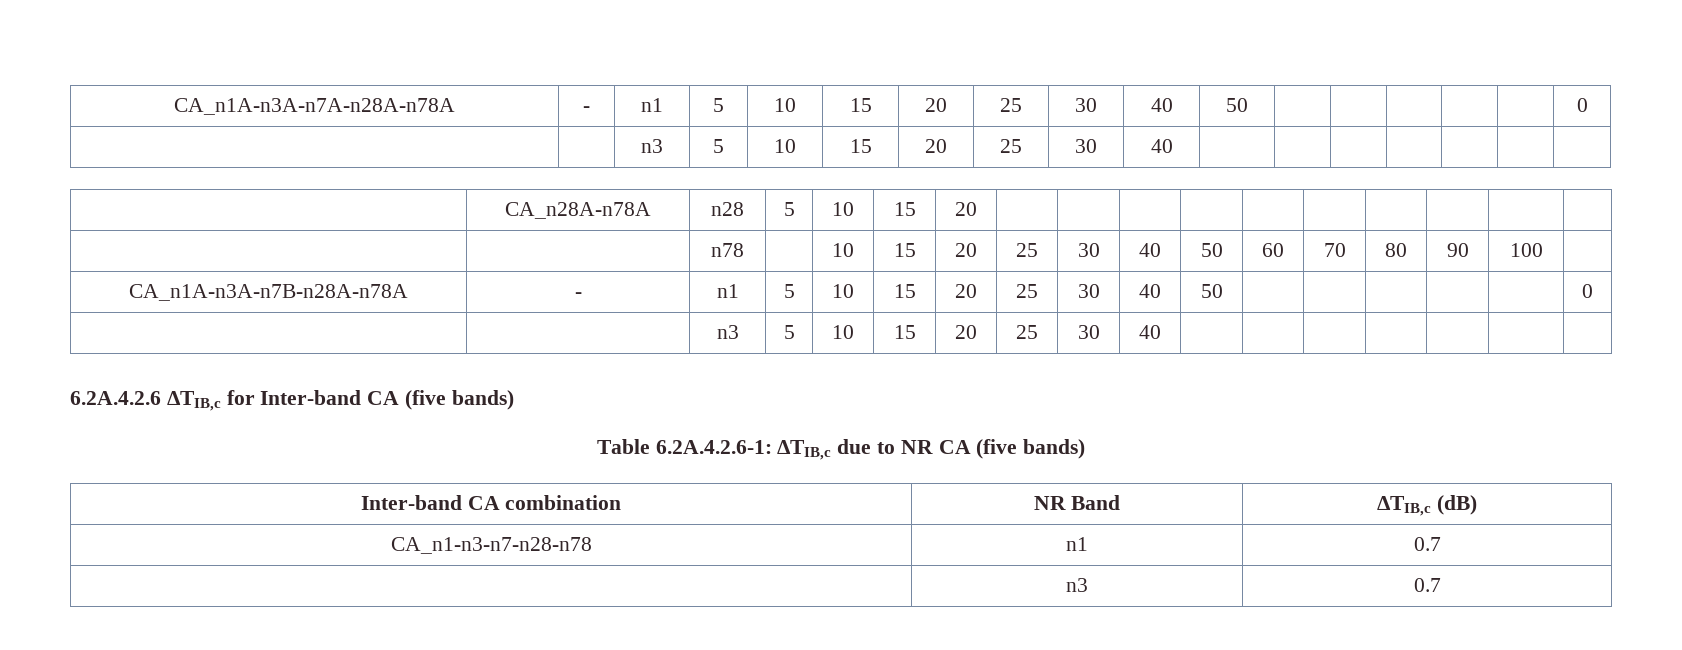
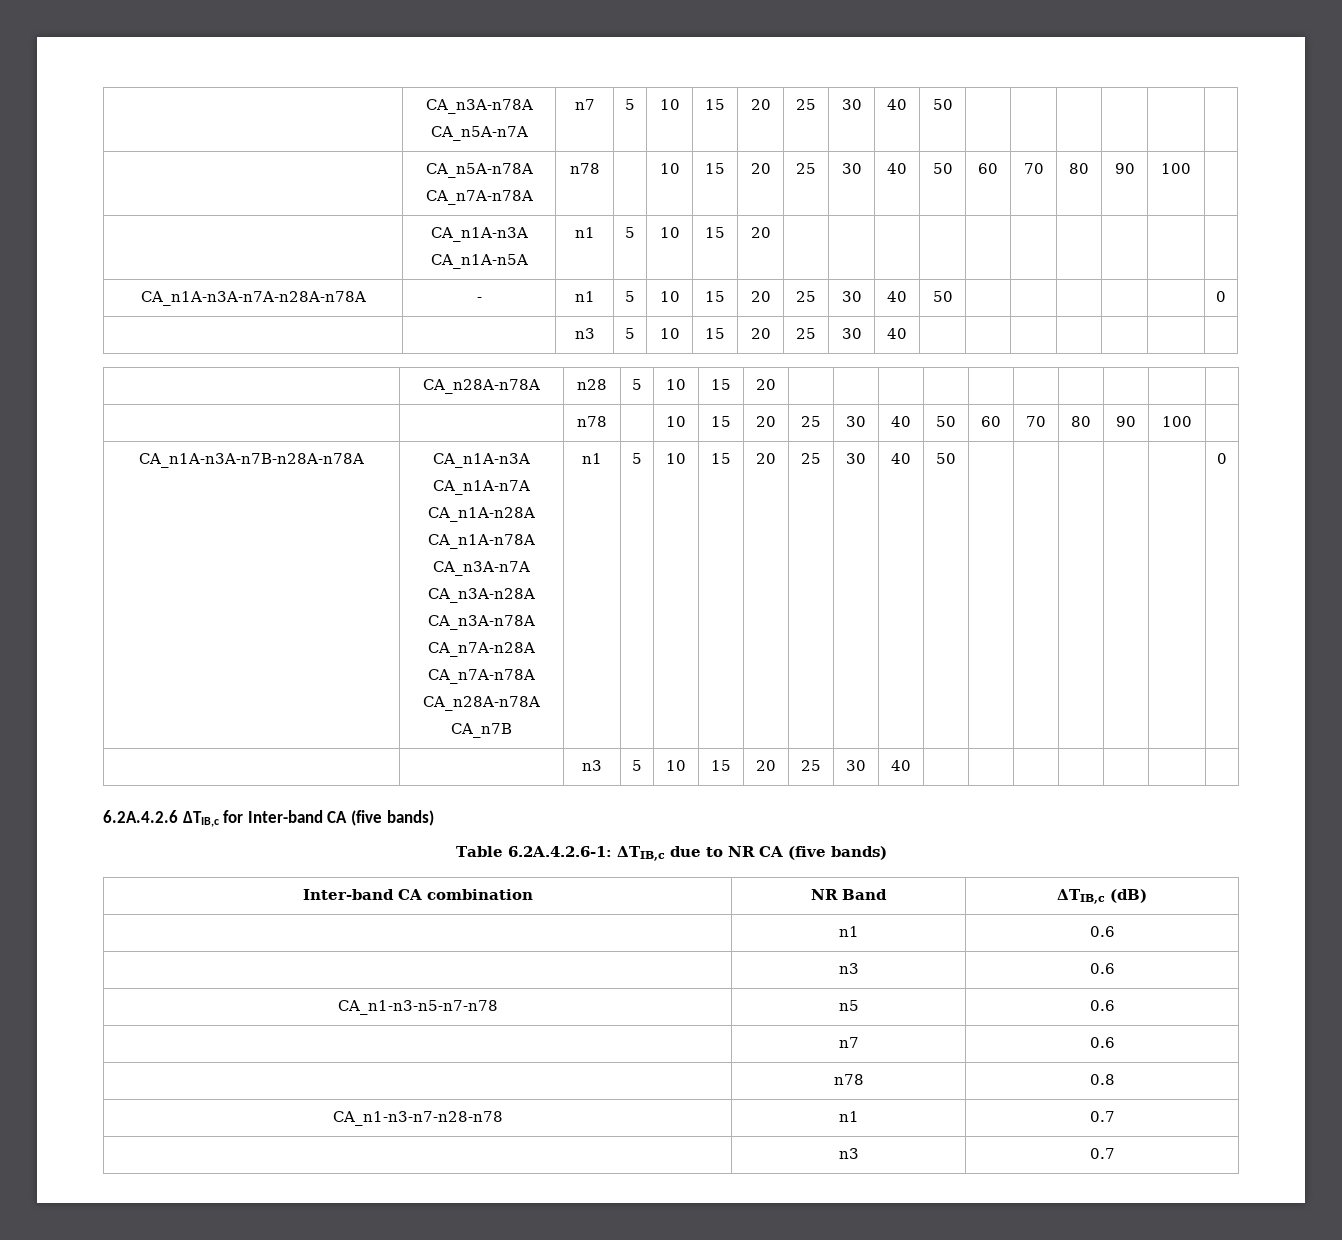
(174, 106) none -> [425,99,533,114] [430,126,528,141] [574,99,595,110] [625,99,635,110] [659,99,680,110] [705,99,725,110] [750,99,771,110] [796,99,816,110] [841,99,862,110] [887,99,907,110] [932,99,953,110] [425,163,533,178] [425,190,533,205] [569,163,600,174] [659,163,680,174] [705,163,725,174] [750,163,771,174] [796,163,816,174] [841,163,862,174] [887,163,907,174] [932,163,953,174] [978,163,998,174] [1023,163,1044,174] [1069,163,1089,174] [1114,163,1135,174] [1161,163,1191,174] [430,227,528,242] [430,254,528,269] [574,227,595,238] [625,227,635,238] [659,227,680,238] [705,227,725,238] [750,227,771,238] | CA_n3A-n78A // CA_n5A-n7A | n7 | 5 | 10 | 15 | 20 | 25 | 30 | 40 | 50 | | | | | | // | CA_n5A-n78A // CA_n7A-n78A | n78 | | 10 | 15 | 20 | 25 | 30 | 40 | 50 | 60 | 70 | 80 | 90 | 100 | // | CA_n1A-n3A // CA_n1A-n5A | n1 | 5 | 10 | 15 | 20 | | | | | | | | | | //
[574,292,582,298] - -> [433,453,530,468] [433,480,530,495] [428,507,535,522] [428,534,535,549] [433,561,530,576] [428,588,535,603] [428,615,535,630] [428,642,535,657] [428,669,535,684] [423,696,540,711] [451,723,512,738] CA_n1A-n3A // CA_n1A-n7A // CA_n1A-n28A // CA_n1A-n78A // CA_n3A-n7A // CA_n3A-n28A // CA_n3A-n78A // CA_n7A-n28A // CA_n7A-n78A // CA_n28A-n78A // CA_n7B
(1477, 505) none -> [838,926,859,937] [1089,926,1115,937] [838,963,859,974] [1089,963,1115,974] [337,1000,498,1015] [838,1000,859,1011] [1089,1000,1115,1011] [838,1037,859,1048] [1089,1037,1115,1048] [833,1074,864,1085] [1089,1074,1115,1085] // | n1 | 0.6 // | n3 | 0.6 // CA_n1-n3-n5-n7-n78 | n5 | 0.6 // | n7 | 0.6 // | n78 | 0.8

